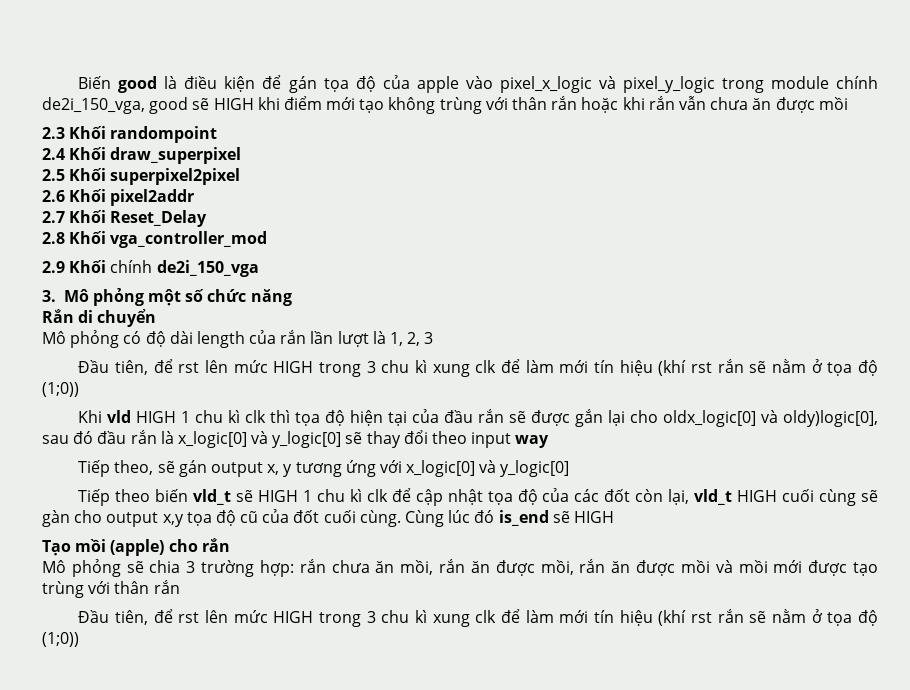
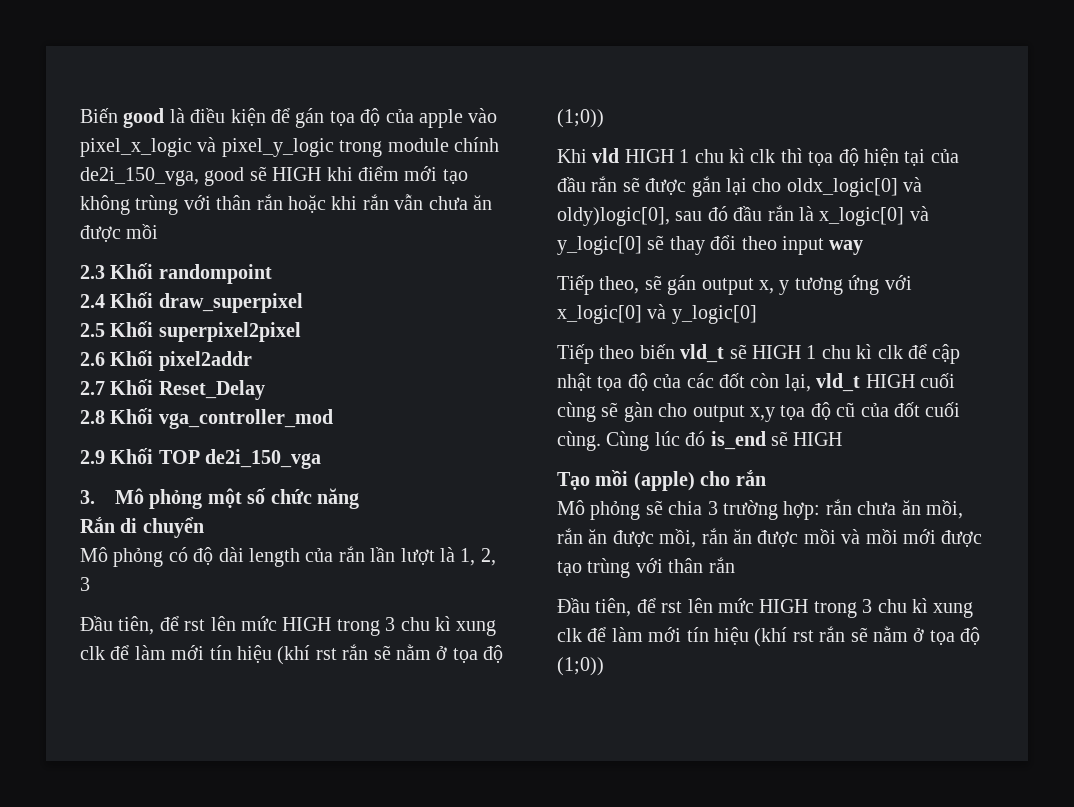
[110,260,153,273] chính -> [158,450,200,464] TOP

